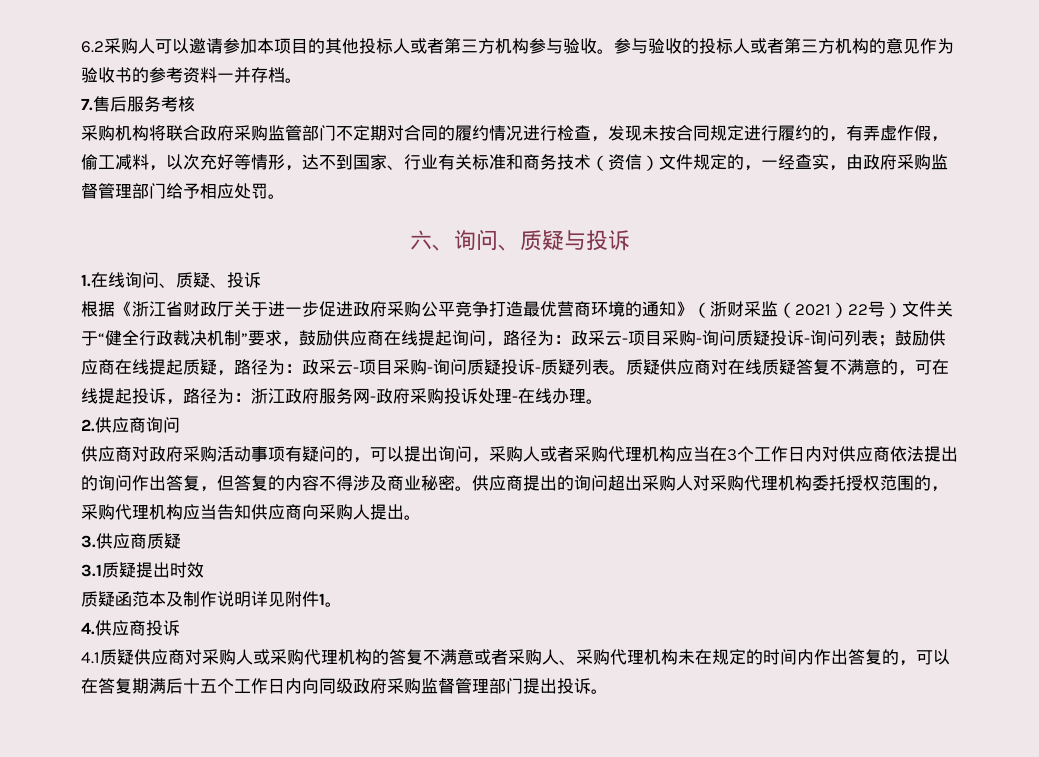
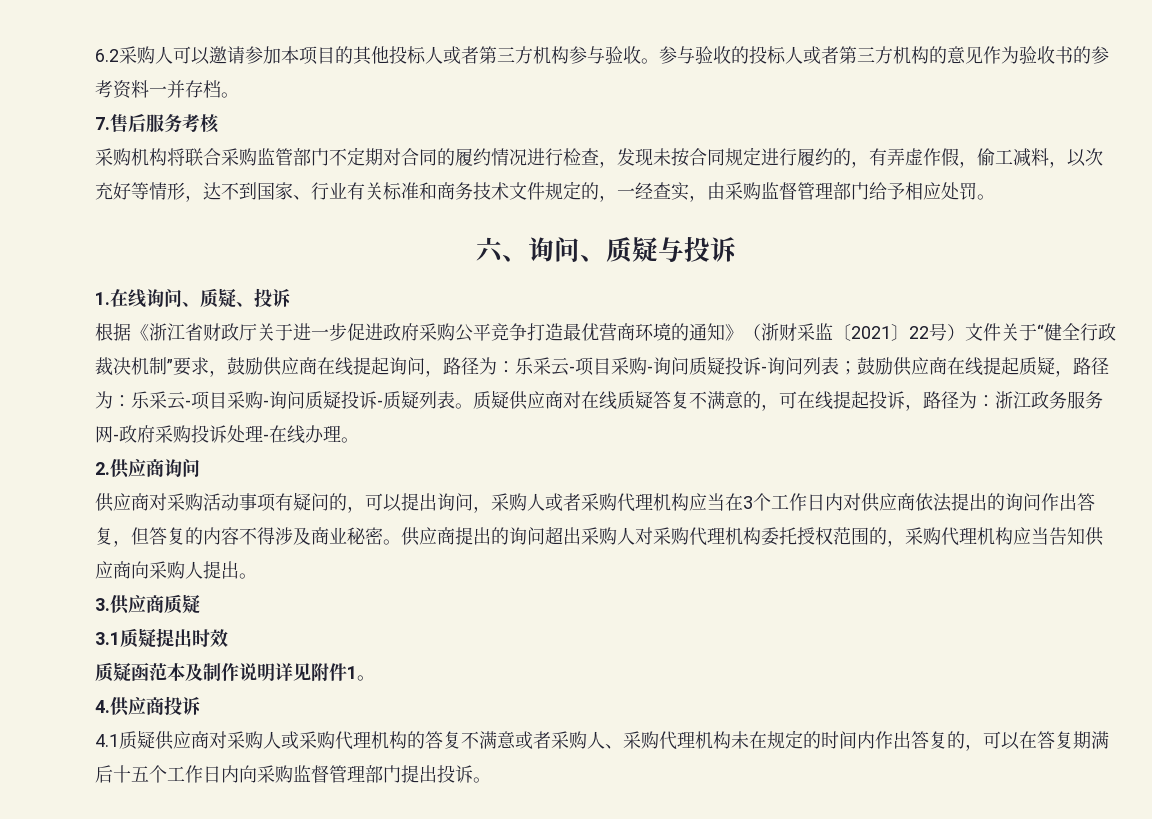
[200,125,234,141] 政府 -> (221, 157) none
[591,154,659,171] （资信） -> (509, 191) none
[863,154,897,170] 政府 -> (725, 191) none
[778,302,848,318] （2021） -> [833,324,909,341] 〔2021〕
[571,330,588,346] 政 -> [515,357,534,375] 乐
[302,359,319,375] 政 -> [131,391,150,409] 乐
[302,388,319,404] 府 -> [1049,391,1067,409] 务
[149,446,183,462] 政府 -> (167, 502) none
[319,678,387,694] 同级政府 -> (257, 774) none

